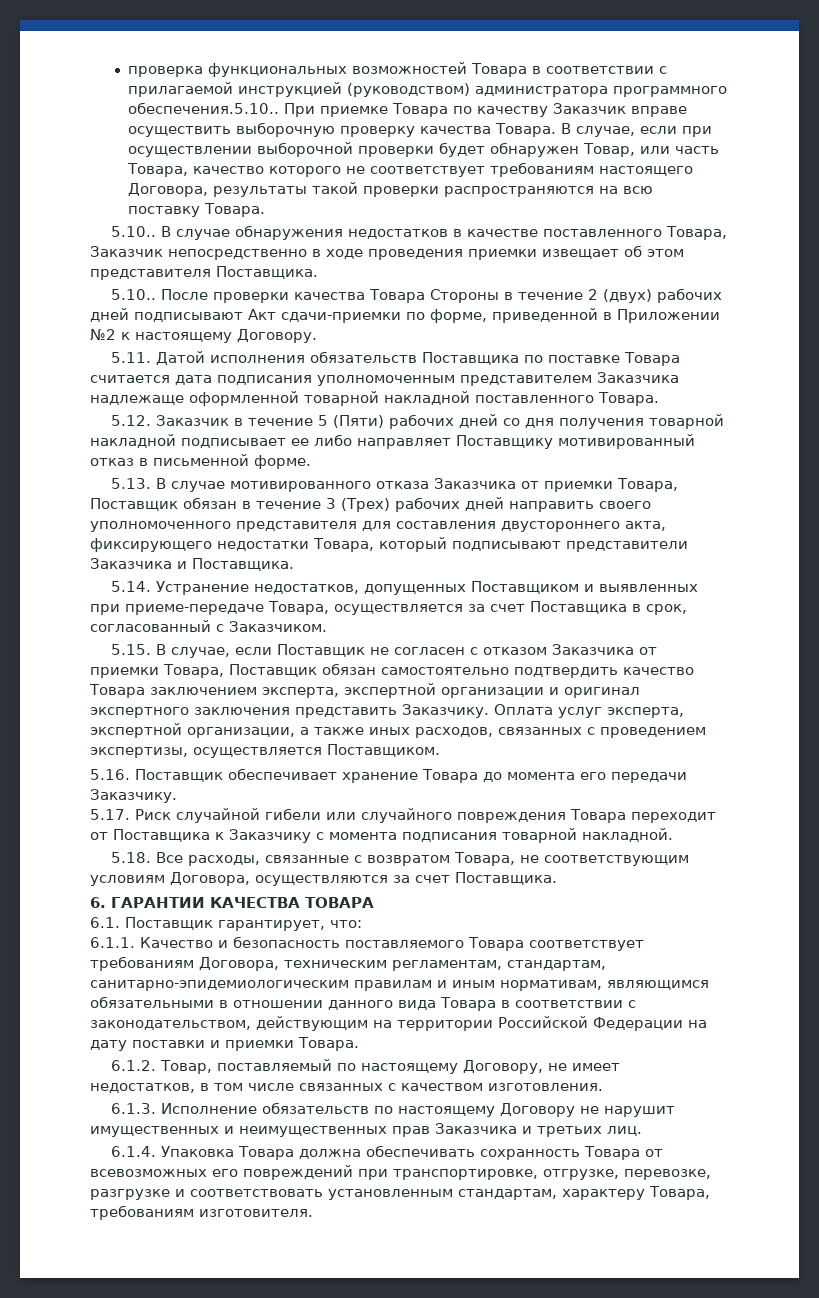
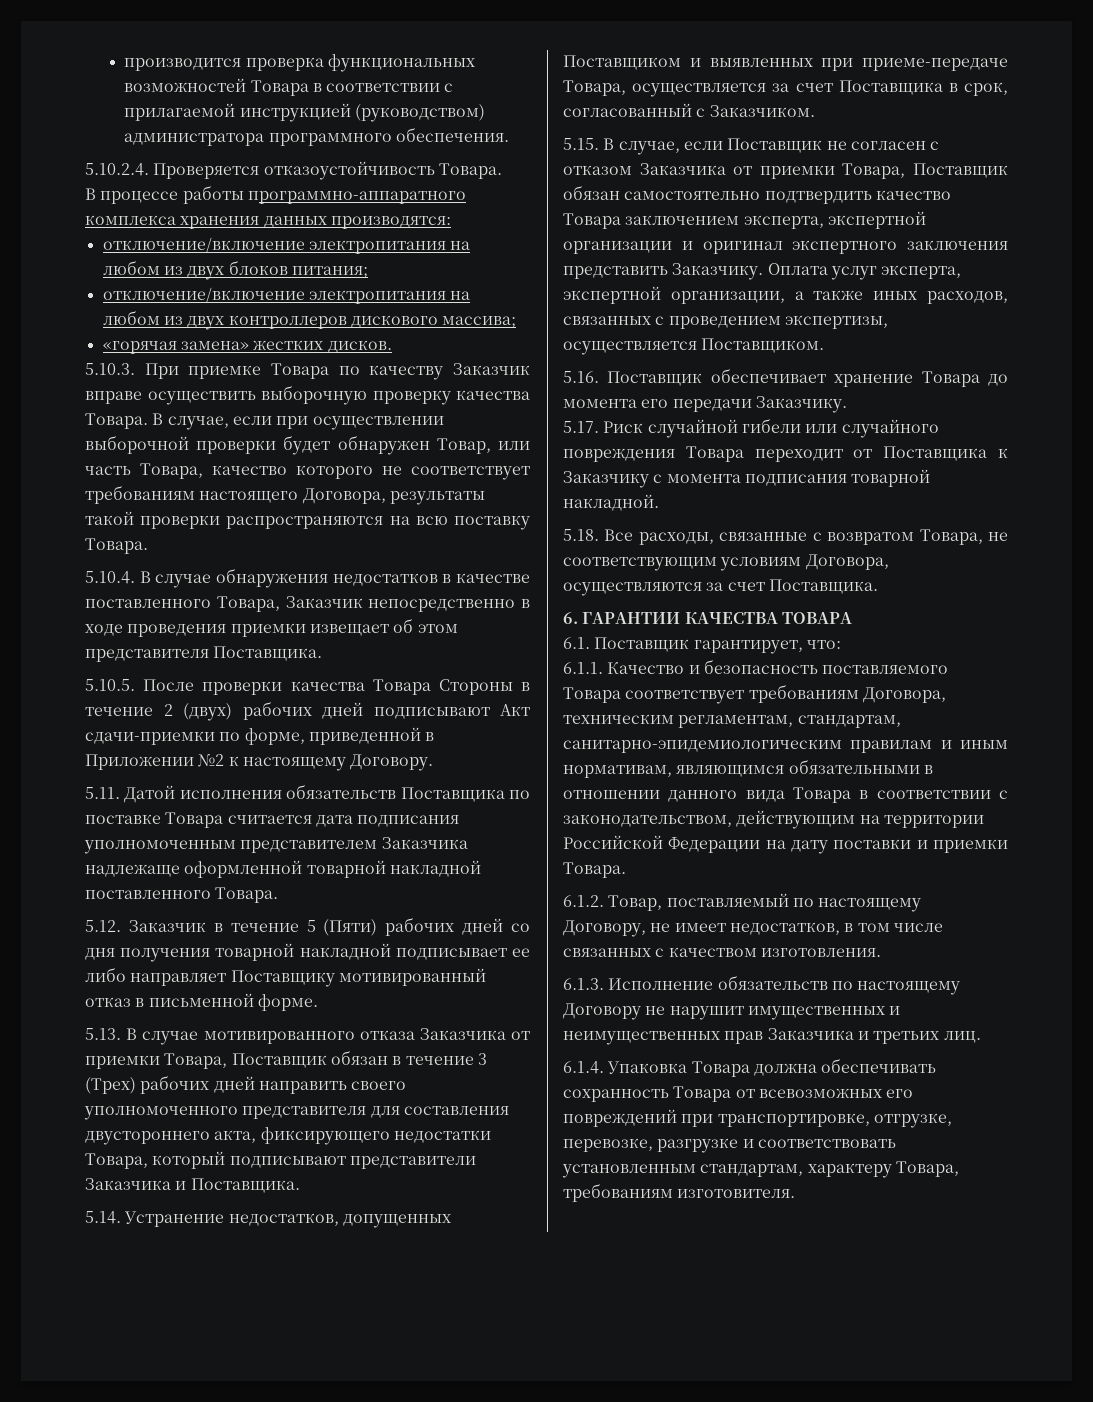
(127, 71) none -> [124,58,242,71] производится
[127,102,279,114] обеспечения.5.10.. -> [395,127,509,142] [85,161,502,180] [85,185,466,204] [85,215,451,229] [102,237,471,254] [102,260,368,280] [102,287,471,304] [102,310,517,330] [102,340,392,354] [85,363,135,375] обеспечения. // 5.10.2.4. Проверяется отказоустойчивость Товара. // В процессе работы программно-аппаратного комплекса хранения данных производятся: // отключение/включение электропитания на любом из двух блоков питания; // отключение/включение электропитания на любом из двух контроллеров дискового массива; // «горячая замена» жестких дисков. // 5.10.3.
[110,226,156,237] 5.10.. -> [85,571,135,584] 5.10.4.
[110,289,156,300] 5.10.. -> [85,679,135,691] 5.10.5.

